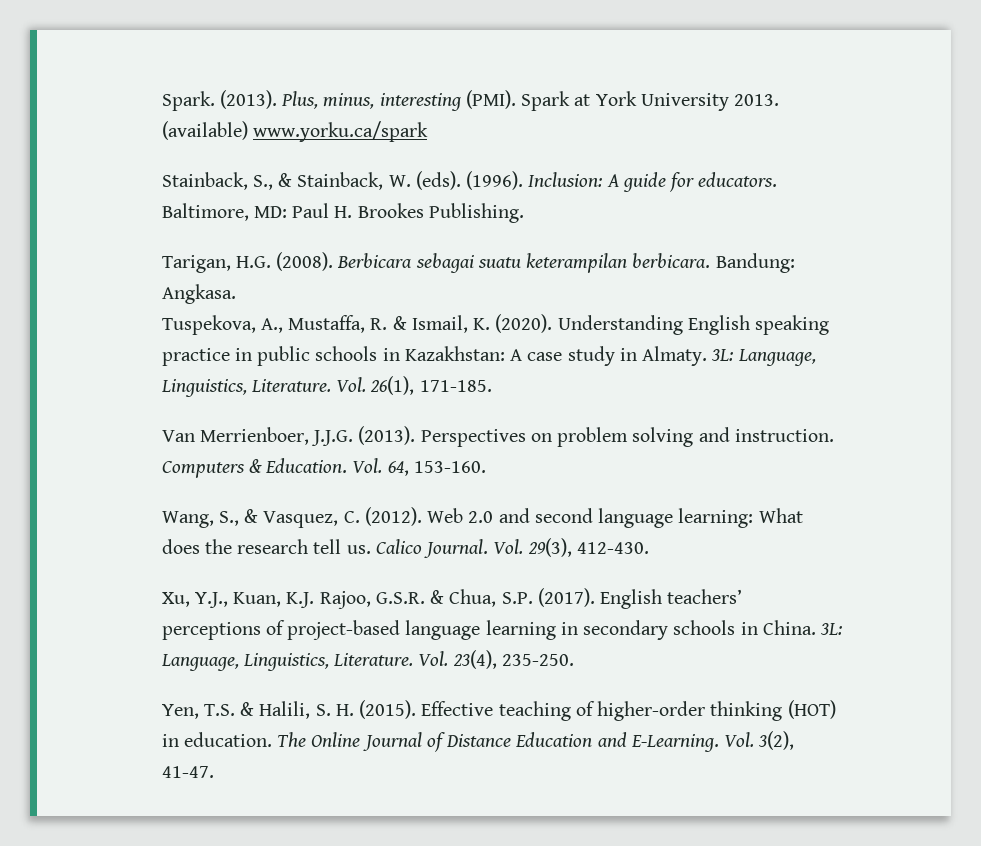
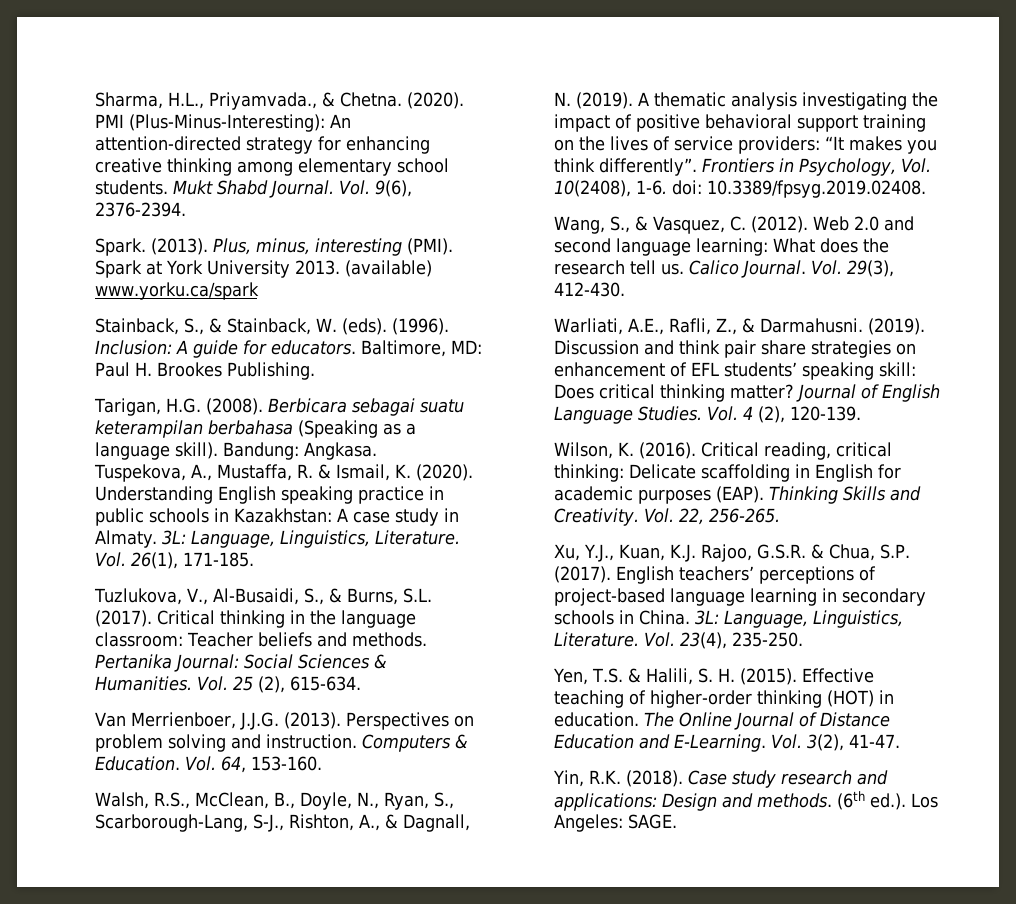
(161, 101) none -> [94,92,464,110] [94,114,351,132] [94,136,430,154] [94,158,449,176] [94,180,412,198] [94,202,186,217] Sharma, H.L., Priyamvada., & Chetna. (2020). PMI (Plus-Minus-Interesting): An attention-directed strategy for enhancing creative thinking among elementary school students. Mukt Shabd Journal. Vol. 9(6), 2376-2394. //
[632,253,711,268] berbicara. -> [207,420,416,438] [94,442,218,460] berbahasa (Speaking as a language skill).
(492, 386) none -> [93,588,433,605] [94,610,416,628] [94,632,428,647] [94,654,387,672] [94,676,361,693] // Tuzlukova, V., Al-Busaidi, S., & Burns, S.L. (2017). Critical thinking in the language classroom: Teacher beliefs and methods. Pertanika Journal: Social Sciences & Humanities. Vol. 25 (2), 615-634.
(486, 467) none -> [94,792,455,810] [94,814,470,832] [553,92,938,110] [553,114,926,132] [553,136,937,154] [553,158,932,176] [553,180,926,198] // Walsh, R.S., McClean, B., Doyle, N., Ryan, S., Scarborough-Lang, S-J., Rishton, A., & Dagnall, N. (2019). A thematic analysis investigating the impact of positive behavioral support training on the lives of service providers: “It makes you think differently”. Frontiers in Psychology, Vol. 10(2408), 1-6. doi: 10.3389/fpsyg.2019.02408.
(649, 548) none -> [553,318,925,335] [553,340,916,358] [553,362,916,380] [553,384,940,402] [553,406,861,424] [553,442,892,460] [553,464,901,482] [553,486,921,504] [553,508,781,526] // Warliati, A.E., Rafli, Z., & Darmahusni. (2019). Discussion and think pair share strategies on enhancement of EFL students’ speaking skill: Does critical thinking matter? Journal of English Language Studies. Vol. 4 (2), 120-139. // Wilson, K. (2016). Critical reading, critical thinking: Delicate scaffolding in English for academic purposes (EAP). Thinking Skills and Creativity. Vol. 22, 256-265.
(214, 772) none -> [552,770,888,788] [553,791,938,811] [553,814,677,832] // Yin, R.K. (2018). Case study research and applications: Design and methods. (6th ed.). Los Angeles: SAGE.

